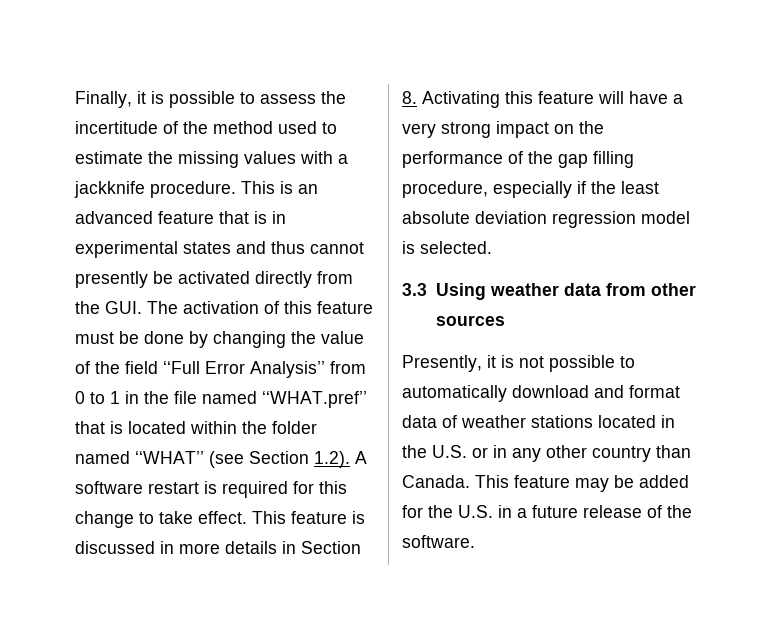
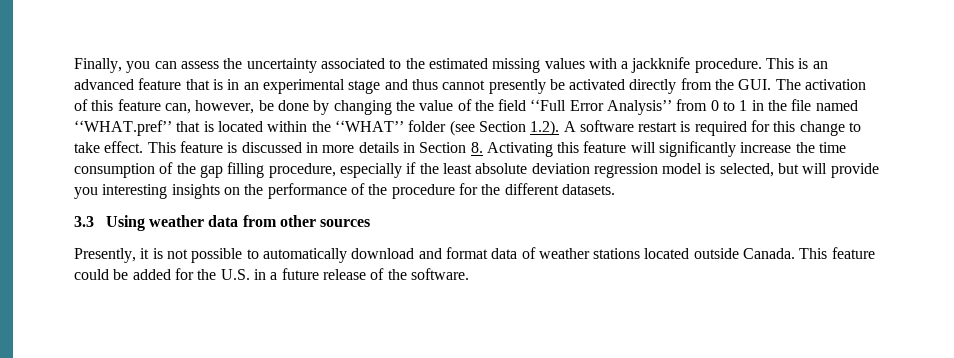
[137,91,346,108] [75,121,337,134] [75,151,173,164] it is possible to assess the incertitude of the method used to estimate the -> [126,58,488,73] you can assess the uncertainty associated to the estimated
[75,241,231,258] experimental states -> [243,79,381,94] an experimental stage
[75,332,114,344] must -> [164,100,255,114] can, however,
[272,421,317,434] [75,451,204,464] folder named ‘‘WHAT’’ -> [334,120,447,132] ‘‘WHAT’’ folder
[629,91,683,104] [402,121,604,138] [402,151,503,168] have a very strong impact on the performance -> [659,141,847,157] [74,163,155,178] significantly increase the time consumption
[420,241,492,254] selected. -> [719,163,879,178] [74,183,615,199] selected, but will provide you interesting insights on the performance of the procedure for the different datasets.
[661,415,675,428] [402,445,691,462] in the U.S. or in any other country than -> [693,248,739,259] outside
[575,478,609,492] may -> [74,269,109,280] could

